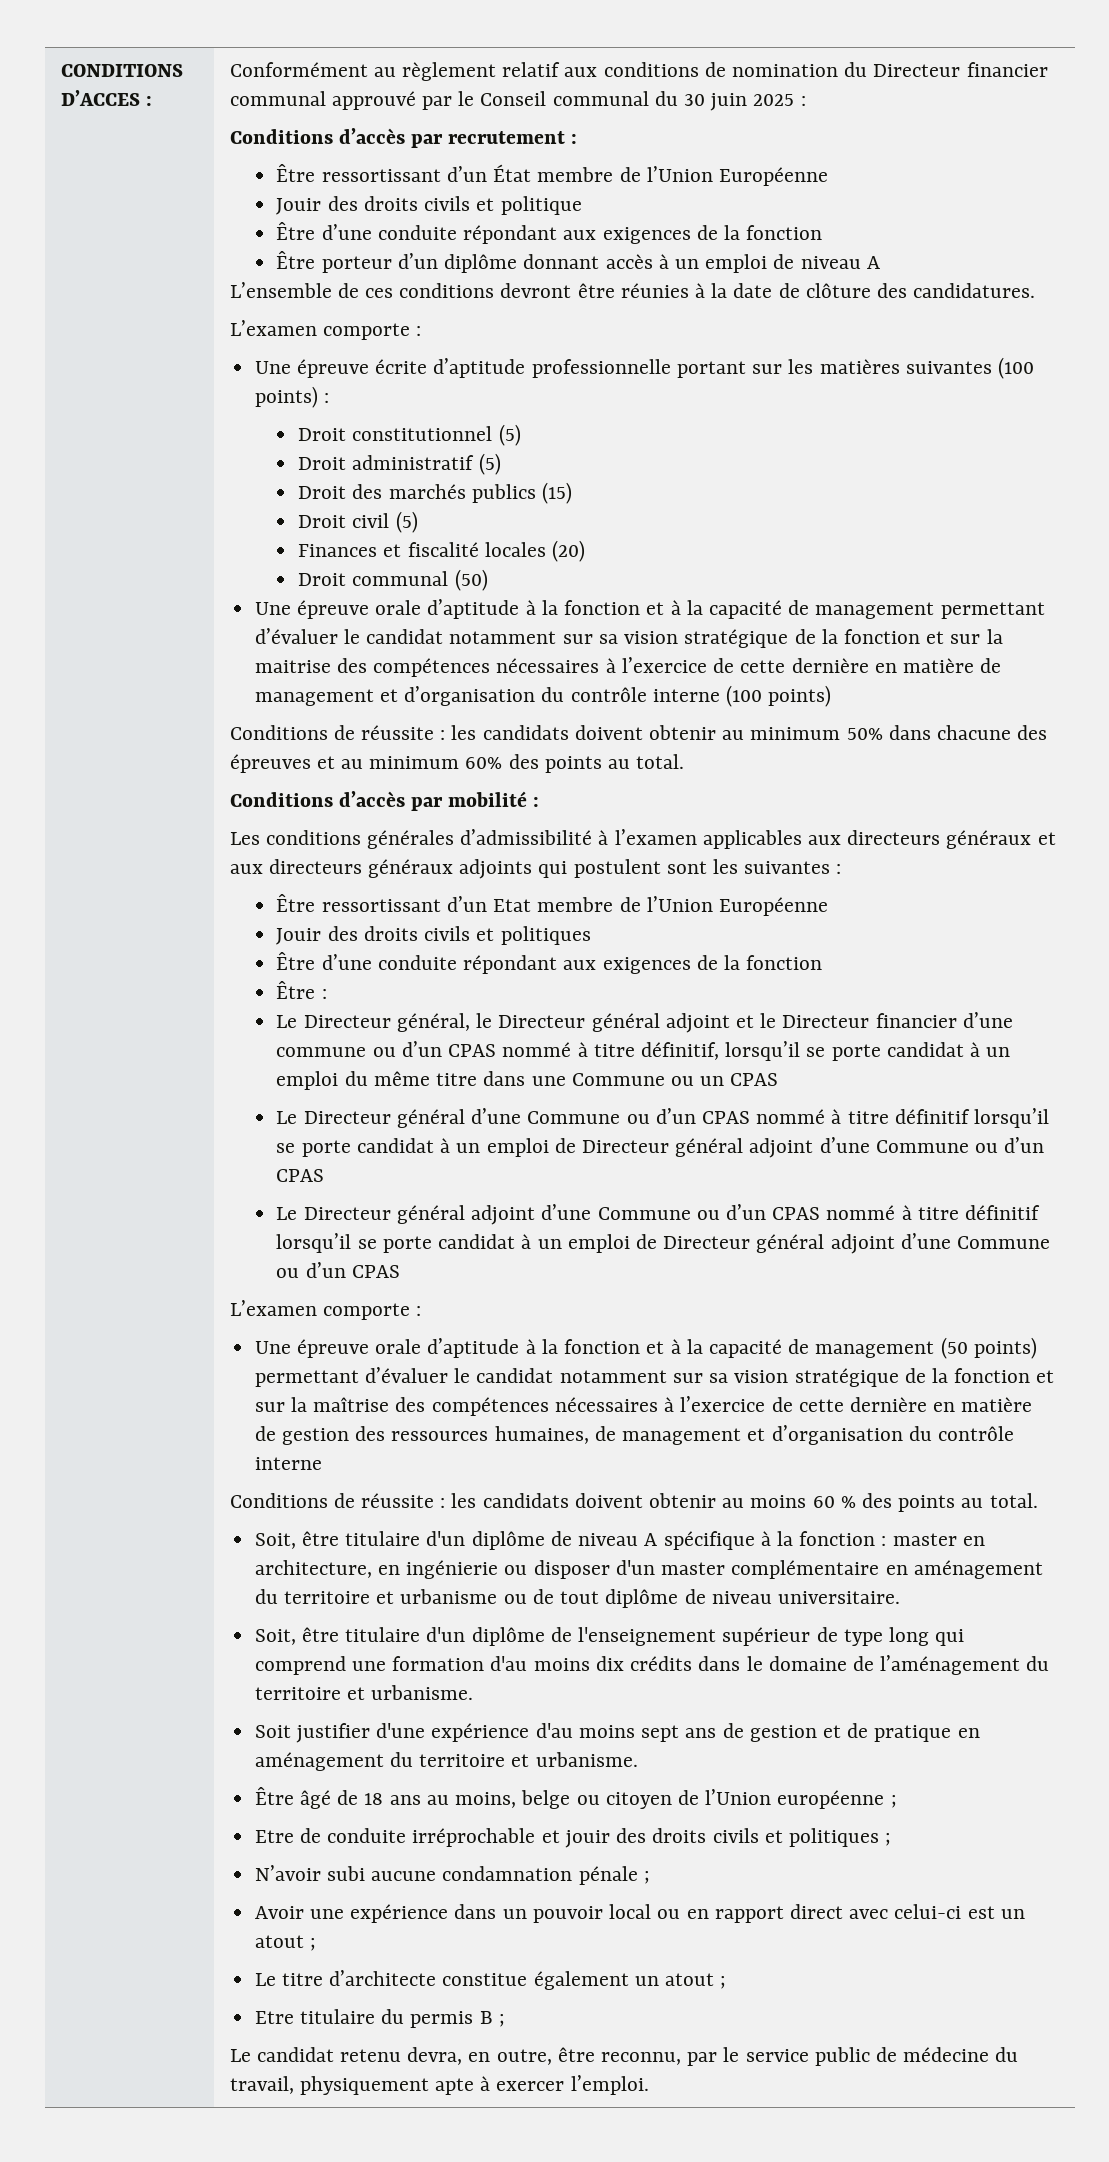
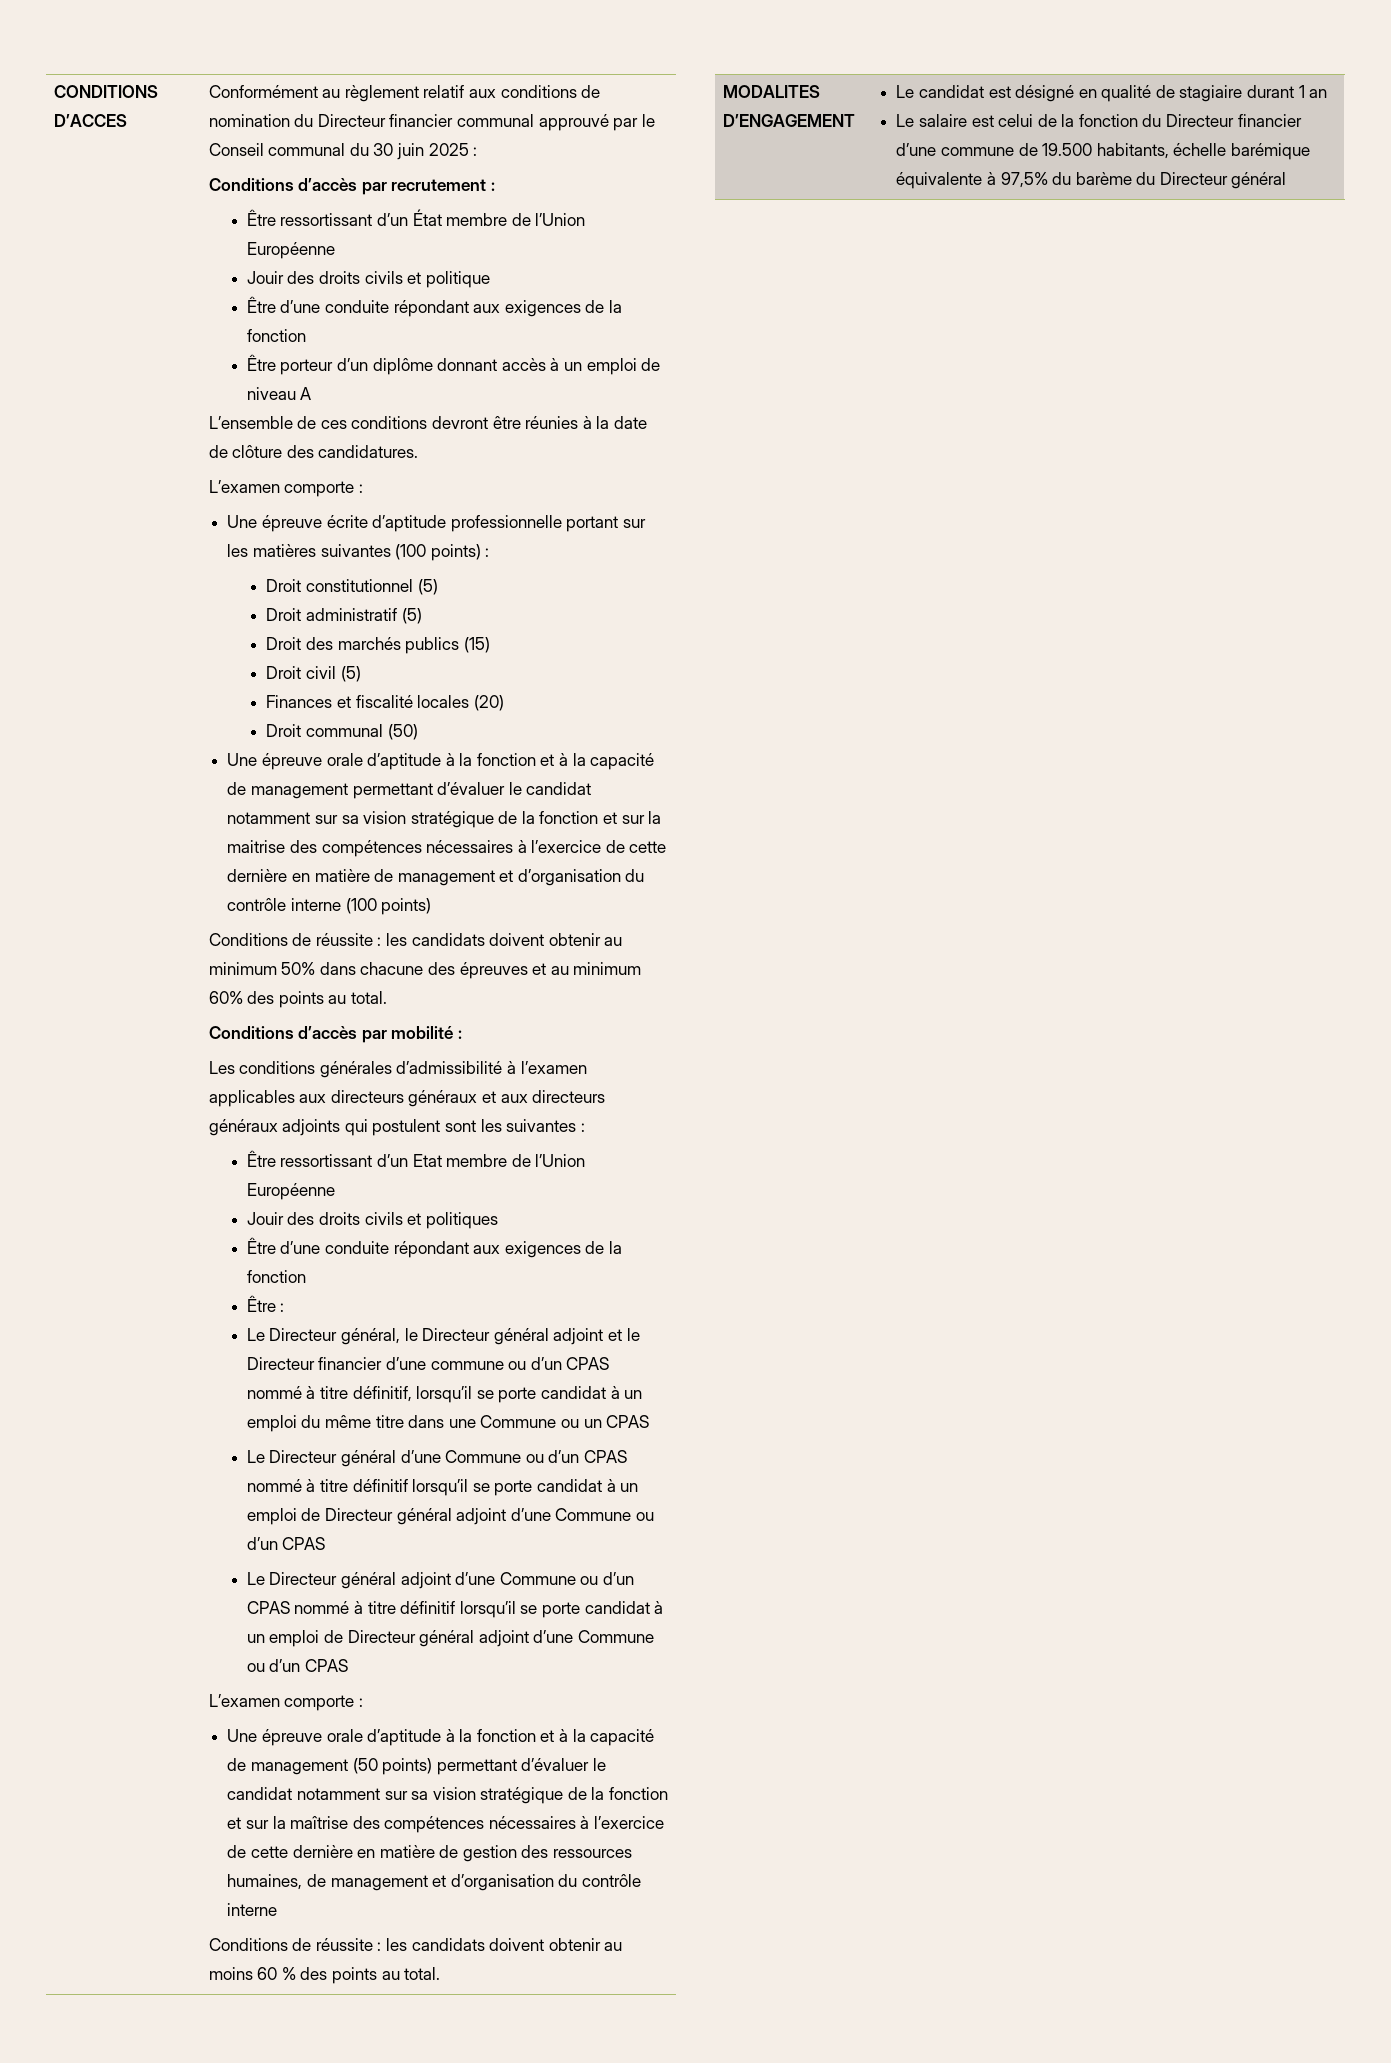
[145,96,152,106] : -> (127, 120) none
[254,1531,985,1550] [254,1560,1043,1579] [254,1589,900,1608] [254,1627,965,1646] [254,1655,1050,1675] [254,1685,474,1700] [254,1723,980,1743] [254,1752,638,1771] [254,1787,897,1809] [254,1828,892,1848] [254,1865,650,1885] [254,1904,1025,1923] [254,1935,317,1951] [254,1970,727,1990] [254,2009,505,2028] [229,2047,1019,2066] [229,2075,649,2095] // Soit, être titulaire d'un diplôme de niveau A spécifique à la fonction : master en architecture, en ingénierie ou disposer d'un master complémentaire en aménagement du territoire et urbanisme ou de tout diplôme de niveau universitaire. // Soit, être titulaire d'un diplôme de l'enseignement supérieur de type long qui comprend une formation d'au moins dix crédits dans le domaine de l’aménagement du territoire et urbanisme. // Soit justifier d'une expérience d'au moins sept ans de gestion et de pratique en aménagement du territoire et urbanisme. // Être âgé de 18 ans au moins, belge ou citoyen de l’Union européenne ; // Etre de conduite irréprochable et jouir des droits civils et politiques ; // N’avoir subi aucune condamnation pénale ; // Avoir une expérience dans un pouvoir local ou en rapport direct avec celui-ci est un atout ; // Le titre d’architecte constitue également un atout ; // Etre titulaire du permis B ; // Le candidat retenu devra, en outre, être reconnu, par le service public de médecine du travail, physiquement apte à exercer l’emploi. -> [722,85,820,98] [722,114,855,127] [896,85,1328,102] [896,114,1302,127] [896,143,1310,160] [896,172,1287,189] // MODALITES D’ENGAGEMENT | Le candidat est désigné en qualité de stagiaire durant 1 an // Le salaire est celui de la fonction du Directeur financier d’une commune de 19.500 habitants, échelle barémique équivalente à 97,5% du barème du Directeur général

